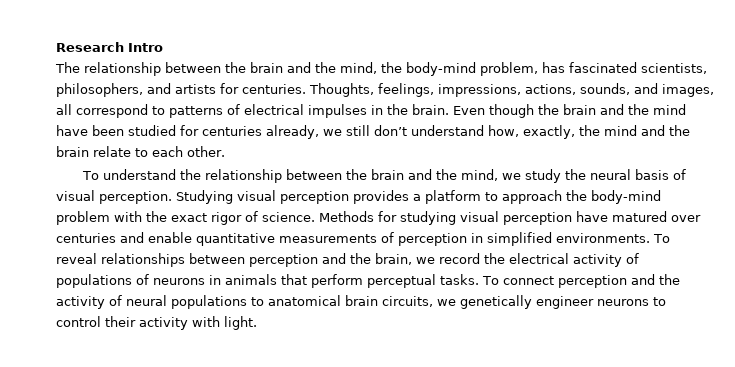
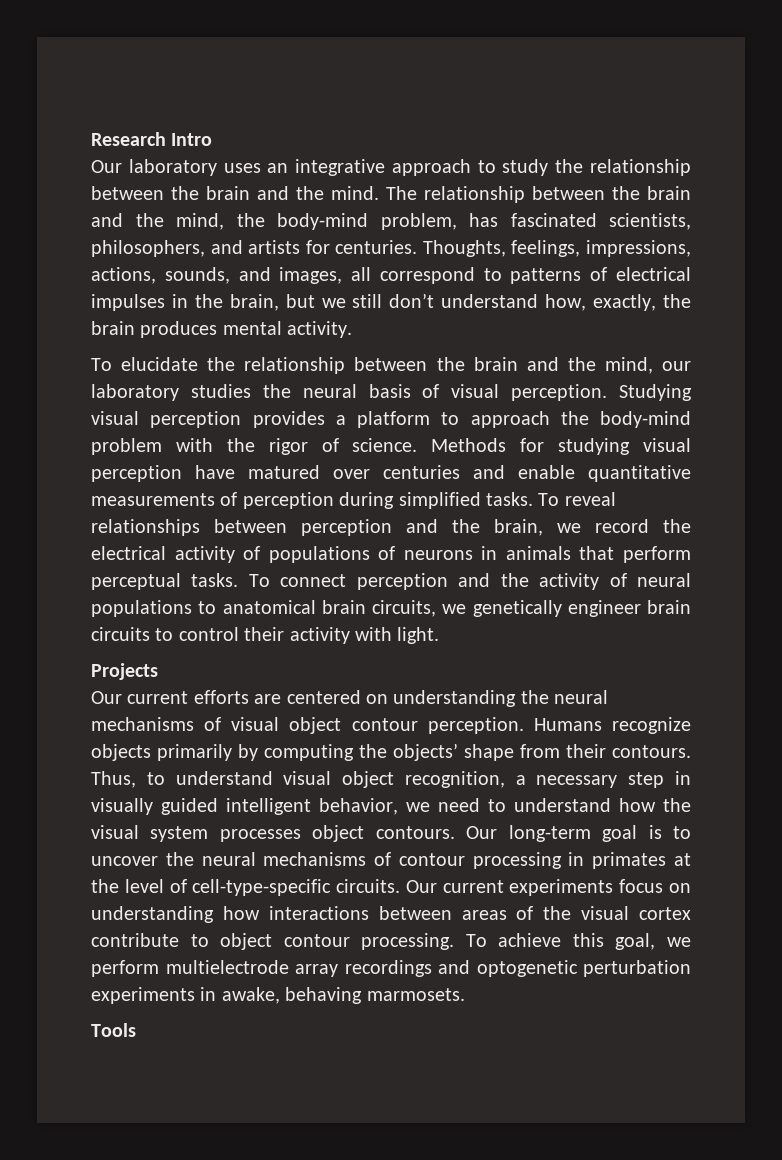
(163, 47) none -> [91,159,691,176] [91,186,379,200] Our laboratory uses an integrative approach to study the relationship between the brain and the mind.
[412,104,686,118] [56,125,319,139] brain. Even though the brain and the mind have been studied for centuries already, -> [229,294,315,311] brain, but
[604,125,690,136] [56,146,225,157] [82,169,177,180] mind and the brain relate to each other. // To understand -> [91,321,353,338] [91,357,199,371] brain produces mental activity. // To elucidate
[502,169,562,183] we study -> [662,361,692,371] [91,384,251,401] our laboratory studies
[171,213,207,222] exact -> (255, 445) none
[471,232,650,246] in simplified environments. -> [339,492,533,509] during simplified tasks.
[597,299,649,306] neurons -> [647,600,691,614] [91,627,150,641] brain circuits
(257, 323) none -> [91,663,158,680] [91,690,609,707] [91,717,691,734] [91,743,691,761] [91,771,691,788] [91,798,691,815] [91,825,691,842] [91,852,691,869] [91,879,691,896] [91,906,691,923] [91,933,691,950] [91,960,691,977] [91,987,465,1004] [91,1023,136,1037] // Projects // Our current efforts are centered on understanding the neural mechanisms of visual object contour perception. Humans recognize objects primarily by computing the objects’ shape from their contours. Thus, to understand visual object recognition, a necessary step in visually guided intelligent behavior, we need to understand how the visual system processes object contours. Our long-term goal is to uncover the neural mechanisms of contour processing in primates at the level of cell-type-specific circuits. Our current experiments focus on understanding how interactions between areas of the visual cortex contribute to object contour processing. To achieve this goal, we perform multielectrode array recordings and optogenetic perturbation experiments in awake, behaving marmosets. // Tools

